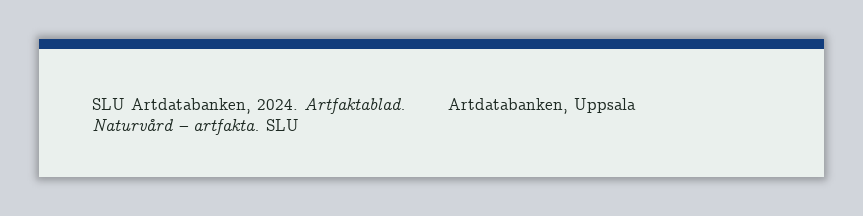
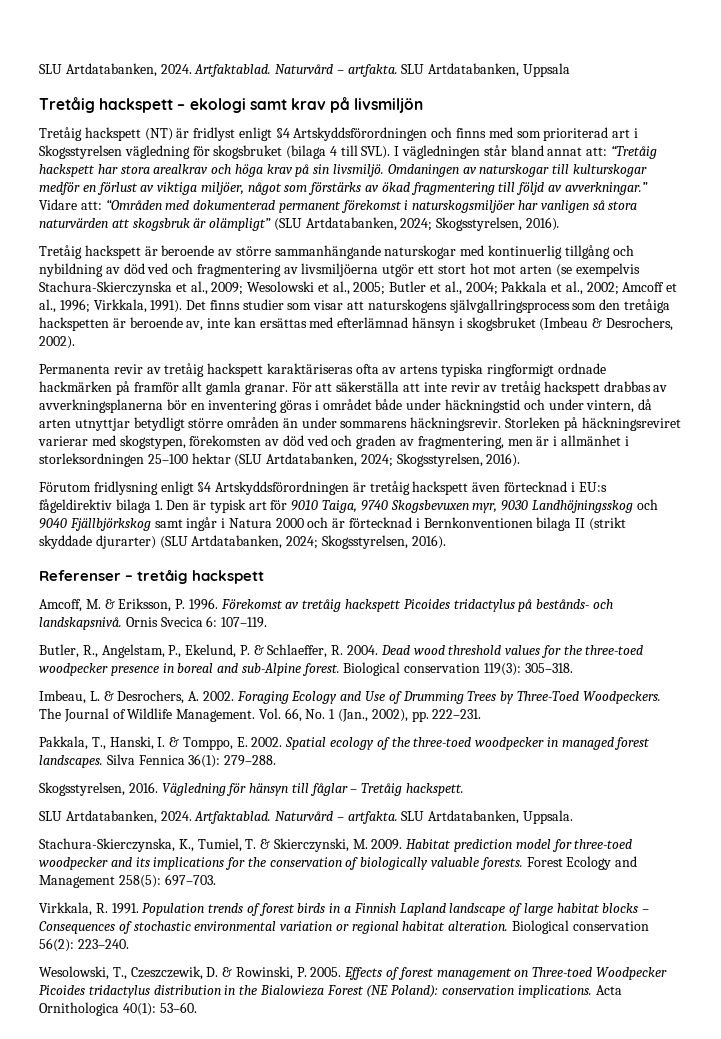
(636, 105) none -> [39,97,424,113] [39,127,638,141] [39,145,657,159] [39,164,647,177] [39,182,648,195] [39,199,638,213] [39,217,561,231] [39,245,634,259] [39,263,640,277] [39,281,678,295] [39,299,670,313] [39,317,673,331] [39,336,75,349] [39,363,606,377] [39,381,668,395] [39,399,653,413] [39,417,681,431] [38,435,629,449] [39,453,521,467] [39,481,607,495] [39,499,658,513] [39,517,626,531] [39,535,446,549] [39,570,265,584] [39,598,613,612] [39,616,268,630] [39,644,644,658] [39,662,573,676] [39,690,661,704] [39,708,482,722] [39,736,651,750] [39,754,277,768] [39,782,465,796] [39,810,574,824] [39,838,633,852] [39,856,638,870] [39,874,216,888] [39,902,650,916] [39,920,649,934] [39,938,129,952] [39,966,667,980] [39,985,622,998] [39,1002,197,1016] // Tretåig hackspett – ekologi samt krav på livsmiljön // Tretåig hackspett (NT) är fridlyst enligt §4 Artskyddsförordningen och finns med som prioriterad art i Skogsstyrelsen vägledning för skogsbruket (bilaga 4 till SVL). I vägledningen står bland annat att: “Tretåig hackspett har stora arealkrav och höga krav på sin livsmiljö. Omdaningen av naturskogar till kulturskogar medför en förlust av viktiga miljöer, något som förstärks av ökad fragmentering till följd av avverkningar.” Vidare att: “Områden med dokumenterad permanent förekomst i naturskogsmiljöer har vanligen så stora naturvärden att skogsbruk är olämpligt” (SLU Artdatabanken, 2024; Skogsstyrelsen, 2016). // Tretåig hackspett är beroende av större sammanhängande naturskogar med kontinuerlig tillgång och nybildning av död ved och fragmentering av livsmiljöerna utgör ett stort hot mot arten (se exempelvis Stachura-Skierczynska et al., 2009; Wesolowski et al., 2005; Butler et al., 2004; Pakkala et al., 2002; Amcoff et al., 1996; Virkkala, 1991). Det finns studier som visar att naturskogens självgallringsprocess som den tretåiga hackspetten är beroende av, inte kan ersättas med efterlämnad hänsyn i skogsbruket (Imbeau & Desrochers, 2002). // Permanenta revir av tretåig hackspett karaktäriseras ofta av artens typiska ringformigt ordnade hackmärken på framför allt gamla granar. För att säkerställa att inte revir av tretåig hackspett drabbas av avverkningsplanerna bör en inventering göras i området både under häckningstid och under vintern, då arten utnyttjar betydligt större områden än under sommarens häckningsrevir. Storleken på häckningsreviret varierar med skogstypen, förekomsten av död ved och graden av fragmentering, men är i allmänhet i storleksordningen 25–100 hektar (SLU Artdatabanken, 2024; Skogsstyrelsen, 2016). // Förutom fridlysning enligt §4 Artskyddsförordningen är tretåig hackspett även förtecknad i EU:s fågeldirektiv bilaga 1. Den är typisk art för 9010 Taiga, 9740 Skogsbevuxen myr, 9030 Landhöjningsskog och 9040 Fjällbjörkskog samt ingår i Natura 2000 och är förtecknad i Bernkonventionen bilaga II (strikt skyddade djurarter) (SLU Artdatabanken, 2024; Skogsstyrelsen, 2016). // Referenser – tretåig hackspett // Amcoff, M. & Eriksson, P. 1996. Förekomst av tretåig hackspett Picoides tridactylus på bestånds- och landskapsnivå. Ornis Svecica 6: 107–119. // Butler, R., Angelstam, P., Ekelund, P. & Schlaeffer, R. 2004. Dead wood threshold values for the three-toed woodpecker presence in boreal and sub-Alpine forest. Biological conservation 119(3): 305–318. // Imbeau, L. & Desrochers, A. 2002. Foraging Ecology and Use of Drumming Trees by Three-Toed Woodpeckers. The Journal of Wildlife Management. Vol. 66, No. 1 (Jan., 2002), pp. 222–231. // Pakkala, T., Hanski, I. & Tomppo, E. 2002. Spatial ecology of the three-toed woodpecker in managed forest landscapes. Silva Fennica 36(1): 279–288. // Skogsstyrelsen, 2016. Vägledning för hänsyn till fåglar – Tretåig hackspett. // SLU Artdatabanken, 2024. Artfaktablad. Naturvård – artfakta. SLU Artdatabanken, Uppsala. // Stachura-Skierczynska, K., Tumiel, T. & Skierczynski, M. 2009. Habitat prediction model for three-toed woodpecker and its implications for the conservation of biologically valuable forests. Forest Ecology and Management 258(5): 697–703. // Virkkala, R. 1991. Population trends of forest birds in a Finnish Lapland landscape of large habitat blocks – Consequences of stochastic environmental variation or regional habitat alteration. Biological conservation 56(2): 223–240. // Wesolowski, T., Czeszczewik, D. & Rowinski, P. 2005. Effects of forest management on Three-toed Woodpecker Picoides tridactylus distribution in the Bialowieza Forest (NE Poland): conservation implications. Acta Ornithologica 40(1): 53–60.

